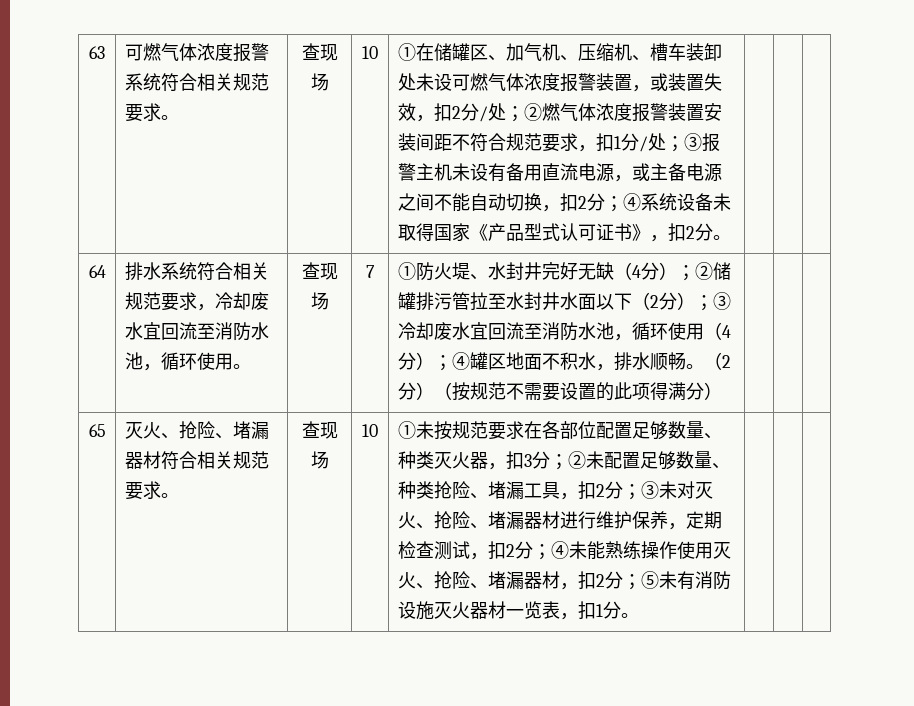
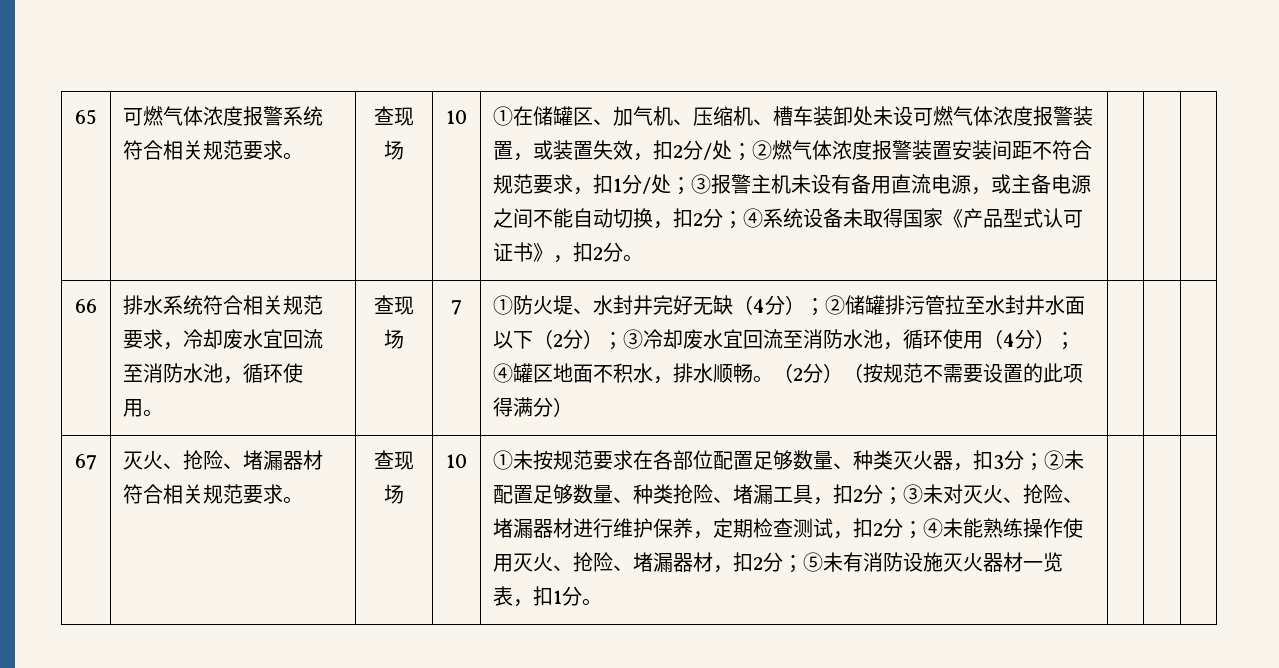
[89,46,105,59] 63 -> [75,109,97,125] 65
[88,265,106,278] 64 -> [75,299,97,313] 66
[88,424,106,437] 65 -> [75,454,97,470] 67

